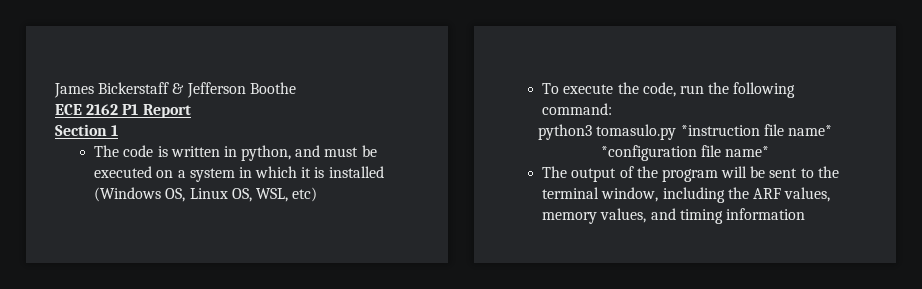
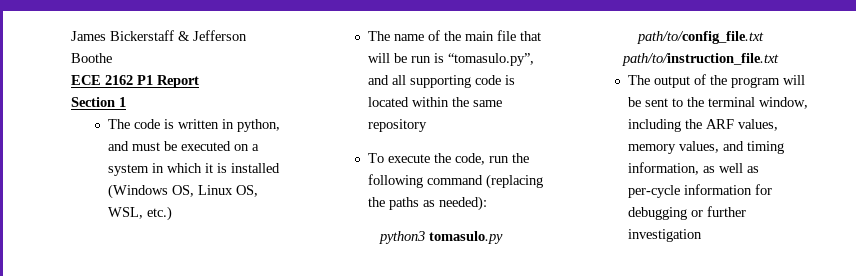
[292,187,318,202] etc) -> [146,206,172,221] [367,30,541,41] [367,53,534,66] [367,75,515,88] [367,97,502,107] [367,119,427,132] etc.) // The name of the main file that will be run is “tomasulo.py”, and all supporting code is located within the same repository
[542,103,613,115] [538,124,832,140] [600,145,770,161] command: // python3 tomasulo.py *instruction file name* *configuration file name* -> [426,174,543,189] [367,196,487,211] [378,231,503,244] [637,31,764,44] [622,53,779,66] command (replacing the paths as needed): // python3 tomasulo.py path/to/config_file.txt path/to/instruction_file.txt
[725,208,805,220] information -> [627,162,759,175] [627,184,772,198] [627,206,746,220] [627,229,702,242] information, as well as per-cycle information for debugging or further investigation

